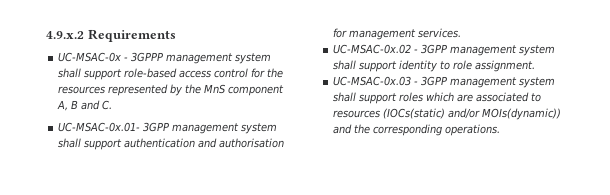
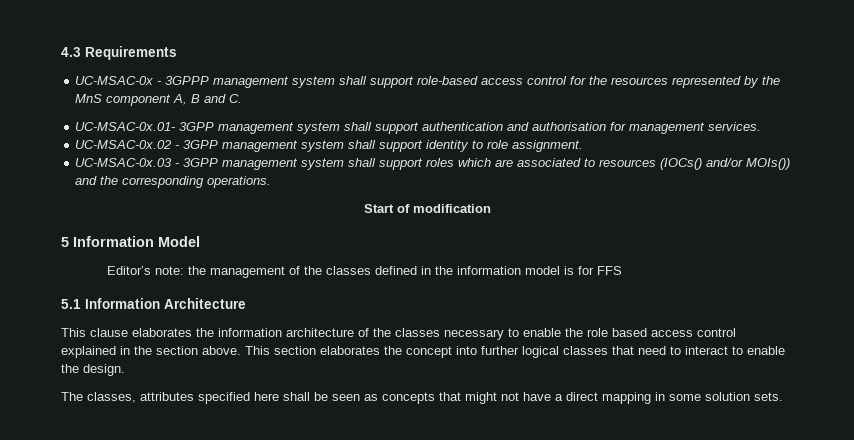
[46,31,84,39] 4.9.x.2 -> [61,47,81,57] 4.3
[383,108,562,120] (IOCs(static) and/or MOIs(dynamic)) -> [660,158,791,170] (IOCs() and/or MOIs())
(501, 130) none -> [363,204,491,213] [61,236,200,247] [106,266,622,278] [61,298,246,309] [61,328,736,340] [61,346,785,358] [61,364,125,376] [61,392,783,404] // Start of modification // 5 Information Model // Editor’s note: the management of the classes defined in the information model is for FFS // 5.1 Information Architecture // This clause elaborates the information architecture of the classes necessary to enable the role based access control explained in the section above. This section elaborates the concept into further logical classes that need to interact to enable the design. // The classes, attributes specified here shall be seen as concepts that might not have a direct mapping in some solution sets.

